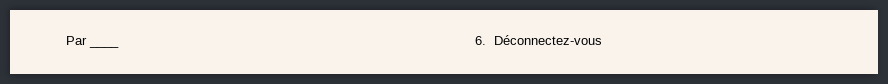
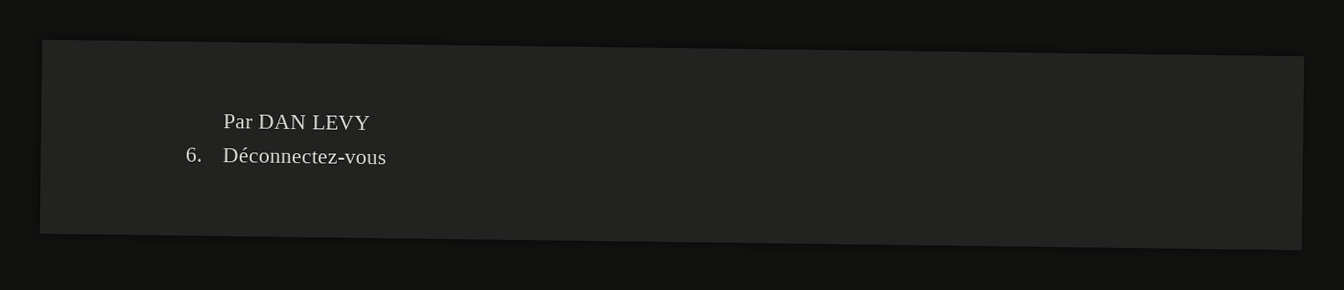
[88,45,119,48] ____ -> [257,114,371,131] DAN LEVY

